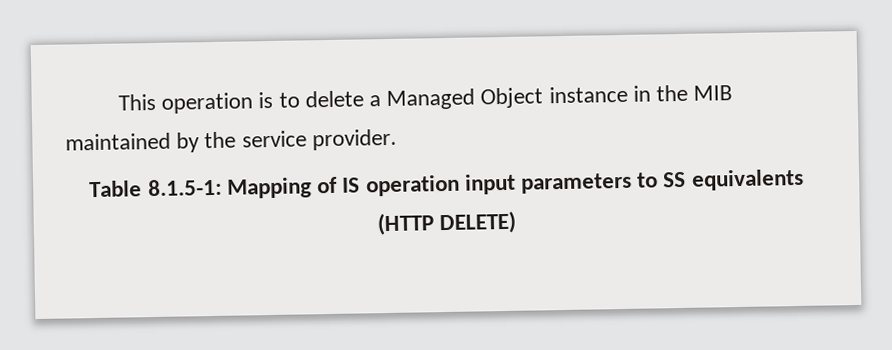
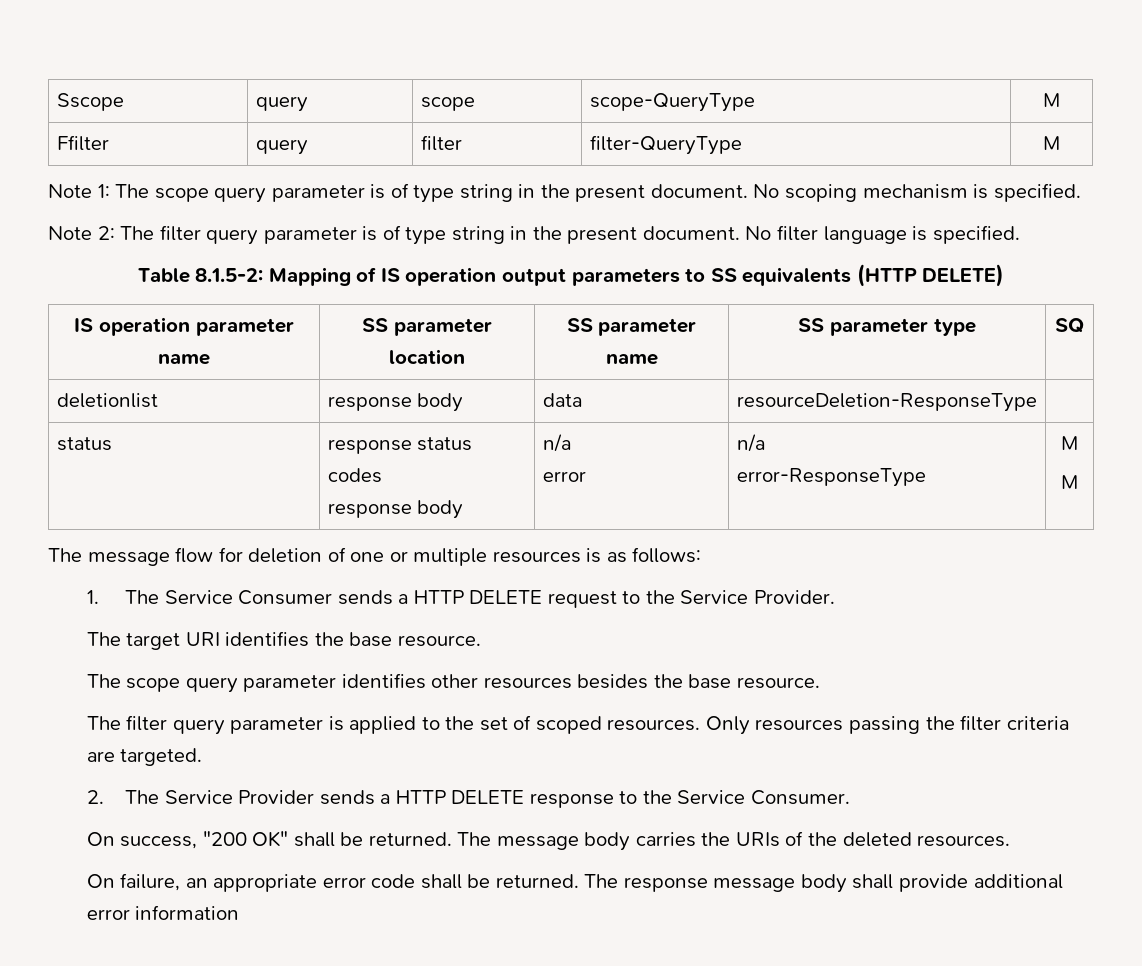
[117,84,734,114] [65,128,397,153] This operation is to delete a Managed Object instance in the MIB maintained by the service provider. -> [56,93,124,111] [255,96,308,112] [420,97,475,111] [589,93,755,112] [1043,93,1060,107] [56,135,109,151] [255,139,308,155] [420,135,462,151] [589,135,742,155] [1043,136,1060,150] [48,183,1081,203] [48,225,1020,245] Sscope | query | scope | scope-QueryType | M // Ffilter | query | filter | filter-QueryType | M // Note 1: The scope query parameter is of type string in the present document. No scoping mechanism is specified. // Note 2: The filter query parameter is of type string in the present document. No filter language is specified.
[147,178,222,197] 8.1.5-1: -> [195,268,264,282] 8.1.5-2:
[463,173,516,195] input -> [502,268,567,286] output
(517, 222) none -> [74,317,294,336] [158,353,210,365] [362,318,492,336] [389,349,465,364] [566,318,697,336] [605,353,658,365] [798,318,976,336] [1055,318,1084,333] [56,393,158,408] [327,393,464,412] [542,393,582,407] [736,393,1037,412] [56,437,112,451] [327,437,473,454] [327,468,382,483] [327,500,464,519] [542,434,571,452] [542,471,586,482] [736,434,765,452] [736,468,926,487] [1061,436,1078,450] [1061,475,1078,489] [48,547,702,566] [86,590,835,608] [86,631,481,650] [86,673,820,693] [86,715,1069,735] [86,748,203,766] [86,790,850,808] [86,831,1011,851] [86,873,1063,893] [86,905,240,920] // IS operation parameter name | SS parameter location | SS parameter name | SS parameter type | SQ // deletionlist | response body | data | resourceDeletion-ResponseType | // status | response status codes // response body | n/a // error | n/a // error-ResponseType | M // M // The message flow for deletion of one or multiple resources is as follows: // 1. The Service Consumer sends a HTTP DELETE request to the Service Provider. // The target URI identifies the base resource. // The scope query parameter identifies other resources besides the base resource. // The filter query parameter is applied to the set of scoped resources. Only resources passing the filter criteria are targeted. // 2. The Service Provider sends a HTTP DELETE response to the Service Consumer. // On success, "200 OK" shall be returned. The message body carries the URIs of the deleted resources. // On failure, an appropriate error code shall be returned. The response message body shall provide additional error information

